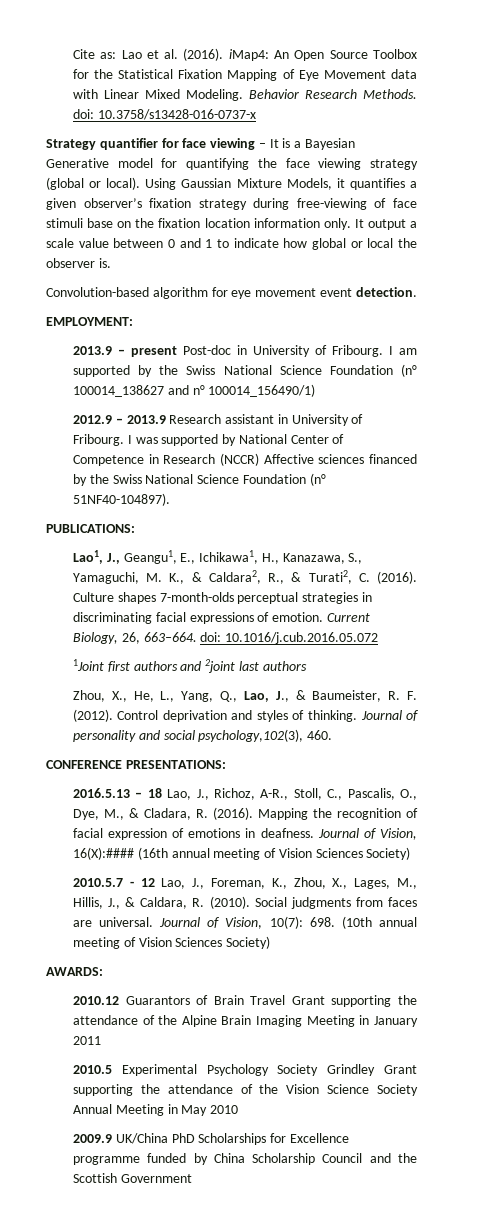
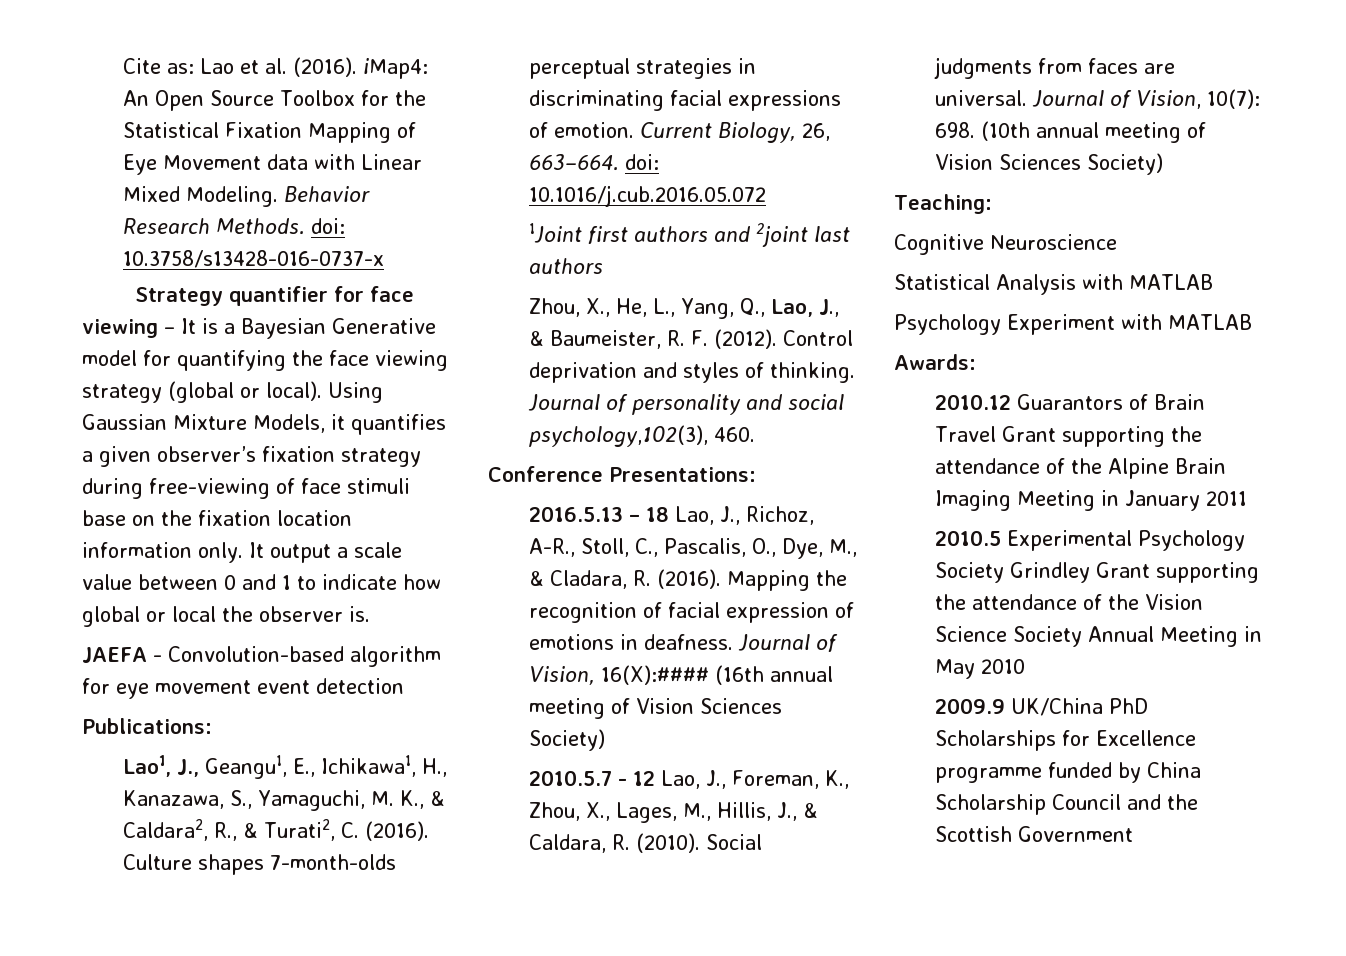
(111, 263) none -> [82,647,162,663] JAEFA -
[355,287,417,297] [46,317,133,326] [72,345,417,357] [72,364,417,377] [72,384,316,397] [72,414,364,426] [72,434,345,446] [72,453,417,466] [72,473,326,486] [72,493,170,506] [46,524,135,533] detection. // EMPLOYMENT: // 2013.9 – present Post-doc in University of Fribourg. I am supported by the Swiss National Science Foundation (n° 100014_138627 and n° 100014_156490/1) // 2012.9 – 2013.9 Research assistant in University of Fribourg. I was supported by National Center of Competence in Research (NCCR) Affective sciences financed by the Swiss National Science Foundation (n° 51NF40-104897). // PUBLICATIONS: -> [316,678,404,694] [82,718,212,734] detection // Publications:
[46,760,226,769] CONFERENCE PRESENTATIONS: -> [488,466,756,482] Conference Presentations:
[46,967,103,976] AWARDS: -> [894,194,992,214] [894,234,1117,255] [894,274,1213,295] [894,314,1252,335] [894,354,976,370] Teaching: // Cognitive Neuroscience // Statistical Analysis with MATLAB // Psychology Experiment with MATLAB // Awards:

